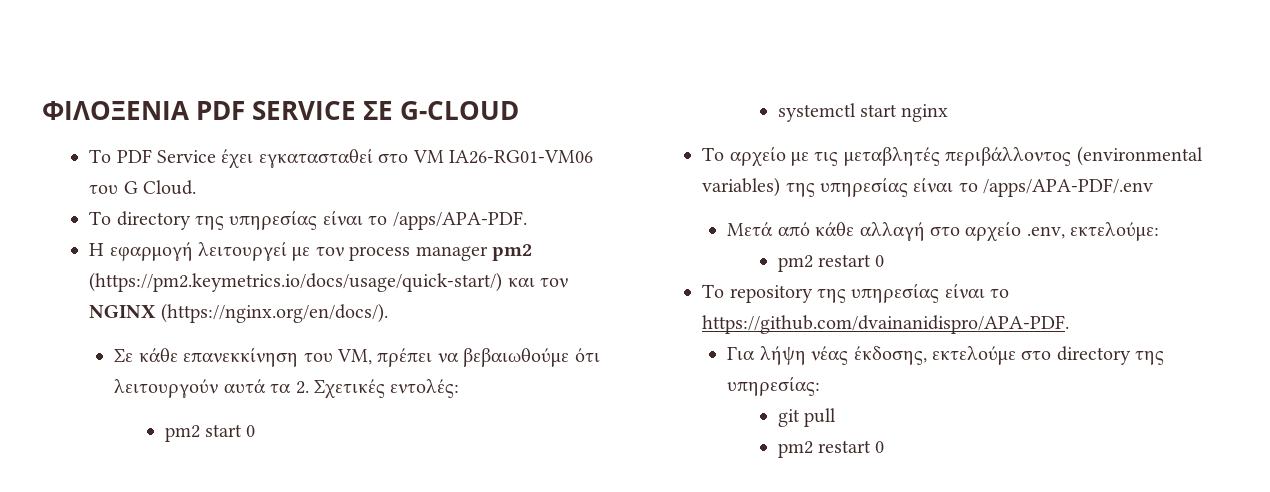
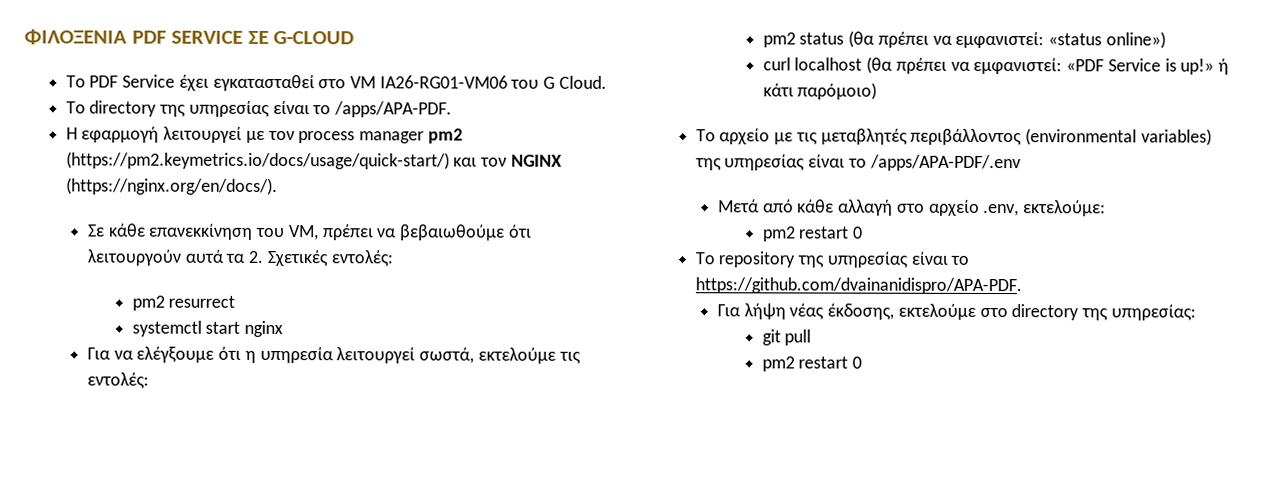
[205,424,256,437] start 0 -> [168,295,236,308] resurrect
(949, 113) none -> [86,346,581,364] [86,372,149,389] [762,30,1166,49] [762,56,1229,75] [762,82,878,100] // Για να ελέγξουμε ότι η υπηρεσία λειτουργεί σωστά, εκτελούμε τις εντολές: // pm2 status (θα πρέπει να εμφανιστεί: «status online») // curl localhost (θα πρέπει να εμφανιστεί: «PDF Service is up!» ή κάτι παρόμοιο)

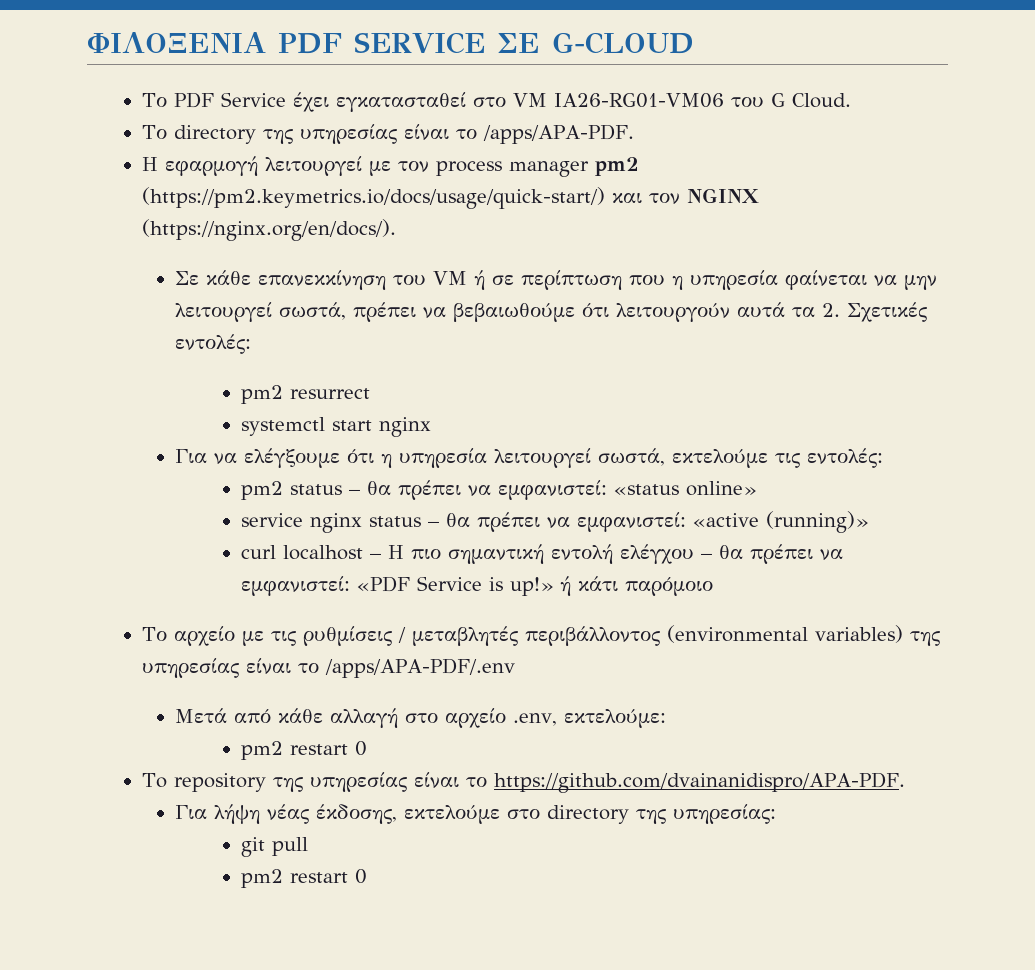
[288,225,319,241] VM, -> [433,270,938,290] [175,302,347,322] VM ή σε περίπτωση που η υπηρεσία φαίνεται να μην λειτουργεί σωστά,
[848,30,876,48] (θα -> [348,481,391,495] – θα
[1105,31,1166,49] [762,56,894,74] online») // curl localhost (θα -> [685,481,756,496] [240,511,868,533] [240,544,743,564] online» // service nginx status – θα πρέπει να εμφανιστεί: «active (running)» // curl localhost – Η πιο σημαντική εντολή ελέγχου – θα
[797,82,878,100] παρόμοιο) -> [624,577,713,596] παρόμοιο
(818, 138) none -> [303,626,407,646] ρυθμίσεις /

